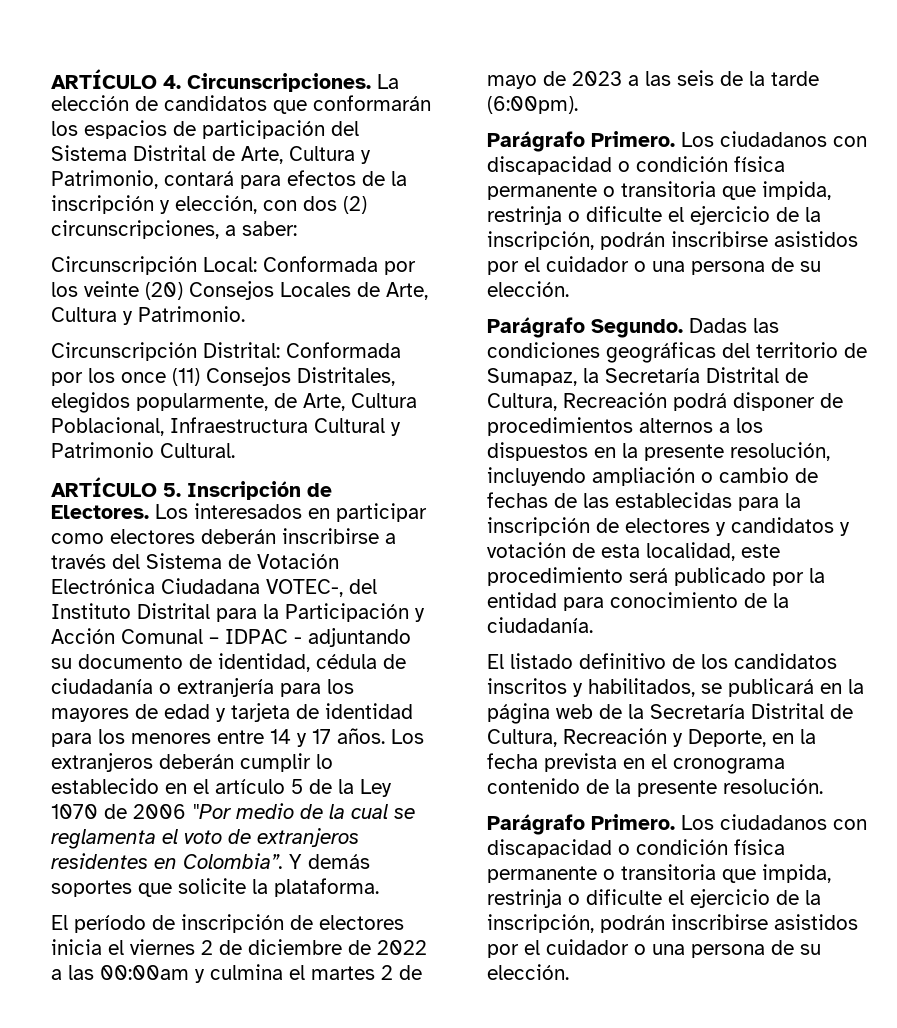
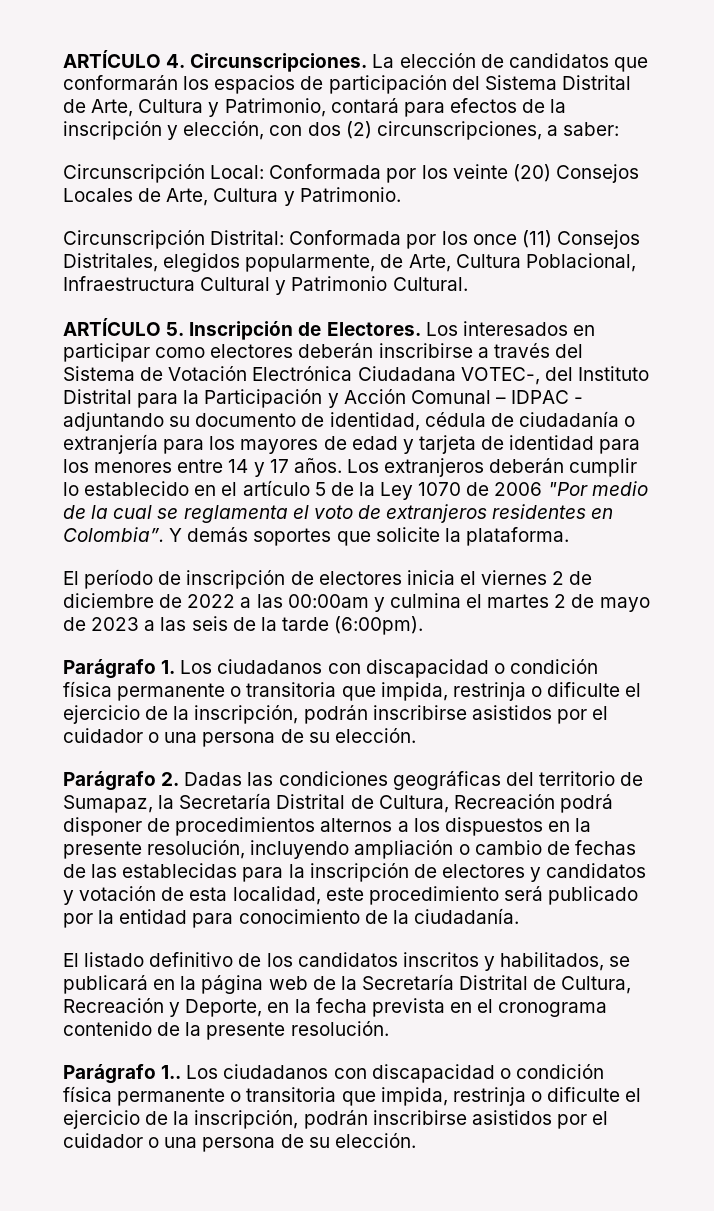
[591,131,675,147] Primero. -> [161,660,176,674] 1.
[591,319,683,338] Segundo. -> [161,772,180,786] 2.
[591,814,675,830] Primero. -> [161,1065,182,1079] 1..

